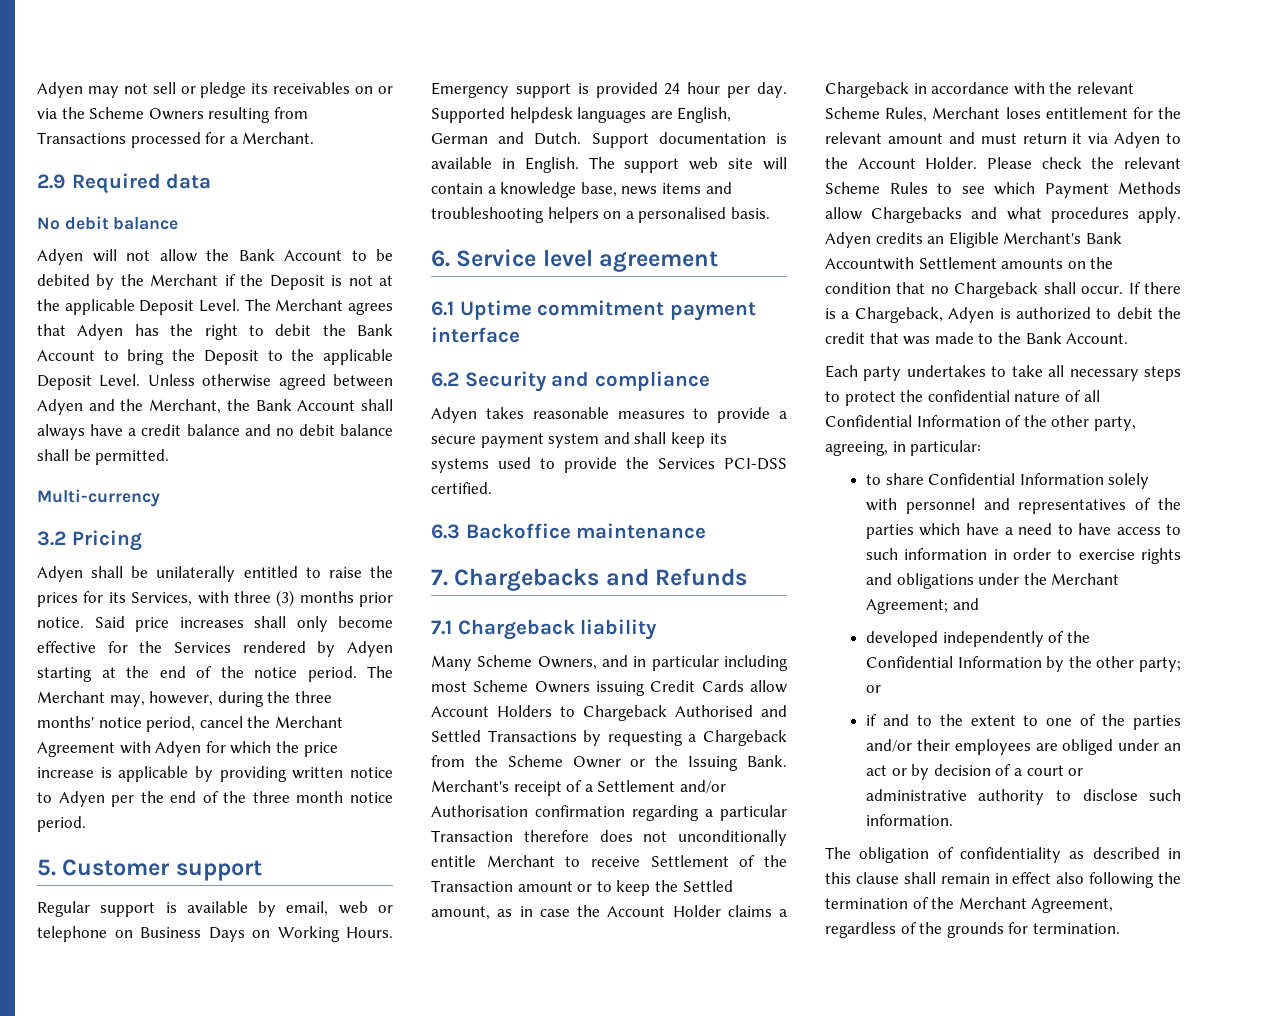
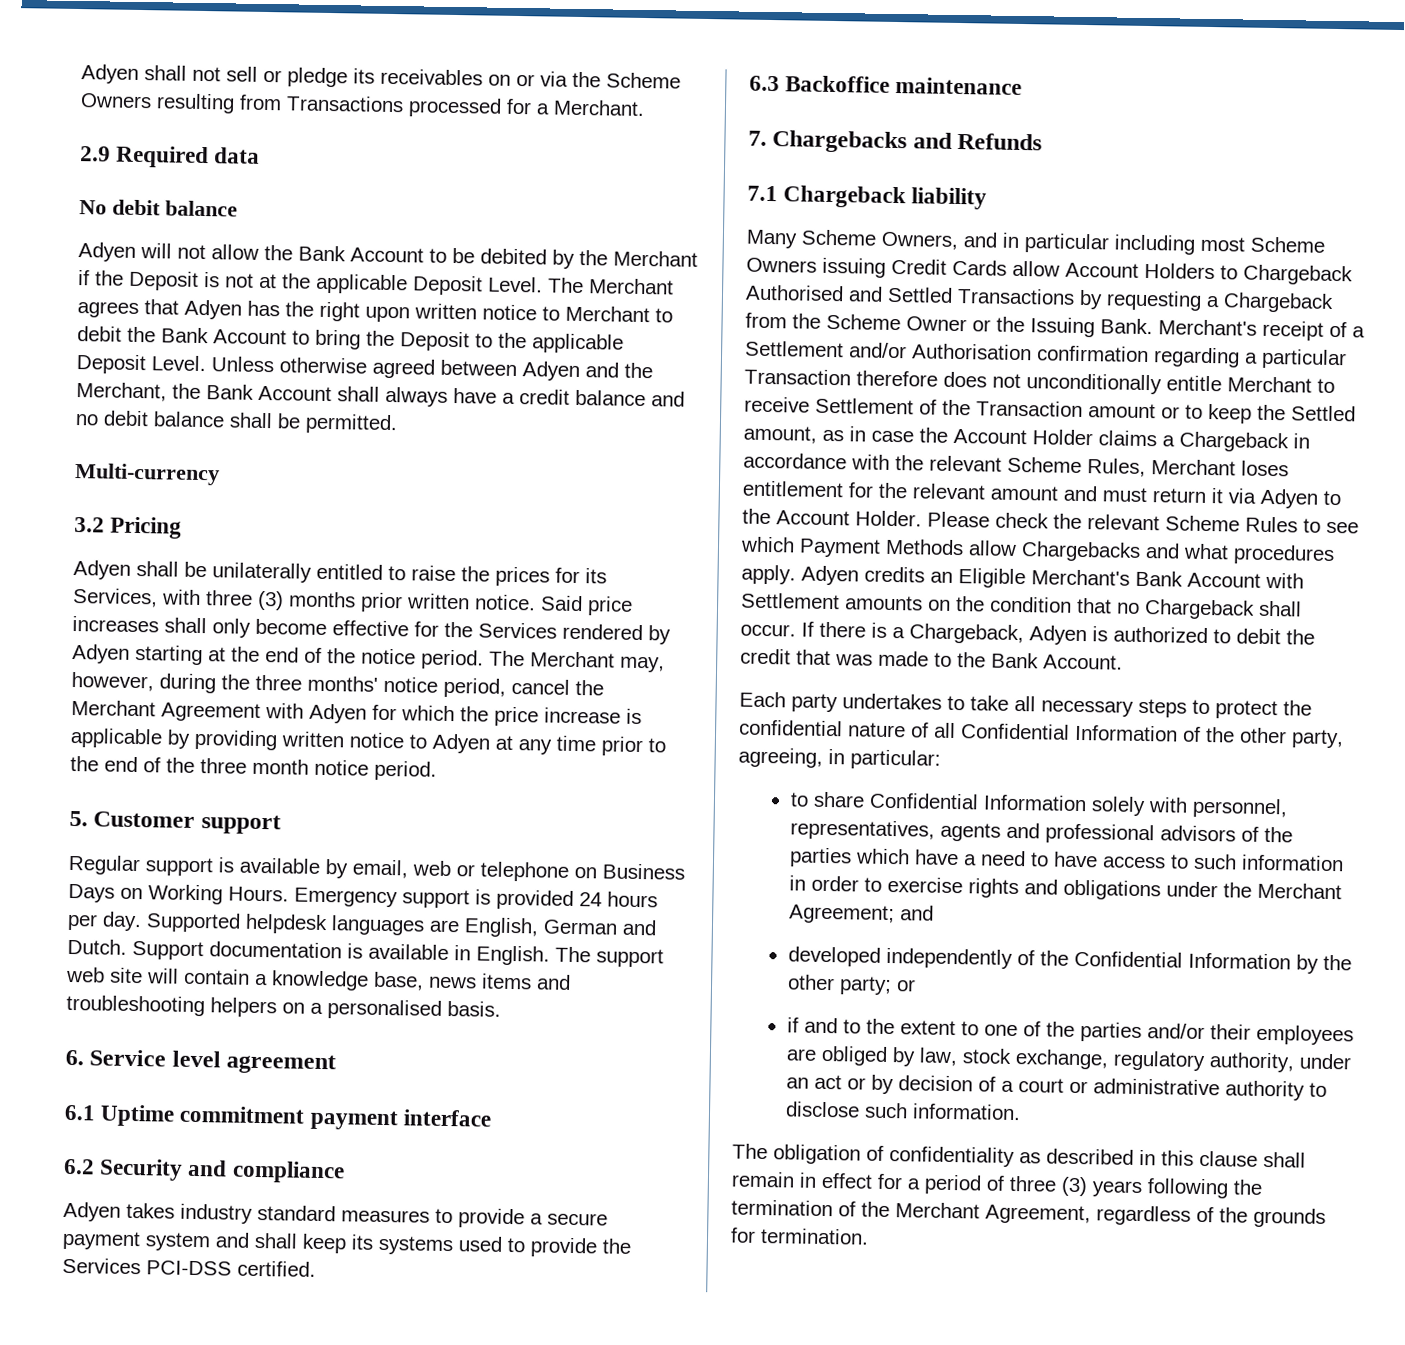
[37,82,119,98] Adyen may -> [81,64,187,84] Adyen shall
(238, 332) none -> [365,303,650,323] upon written notice to Merchant
(393, 599) none -> [406,593,470,610] written
[111,795,135,807] per -> [495,735,666,757] at any time prior to
[687,82,721,94] hour -> [607,891,658,908] hours
[532,407,609,419] reasonable -> [180,1203,336,1224] industry standard
[825,257,914,270] Accountwith -> [1187,572,1304,589] Account with
[905,498,1127,514] personnel and representatives -> [1191,797,1288,819] [789,819,1236,845] personnel, representatives, agents and professional advisors
(1114, 747) none -> [891,1047,1295,1073] by law, stock exchange, regulatory authority,
[1056,872,1085,884] also -> [877,1173,1142,1198] for a period of three (3) years

